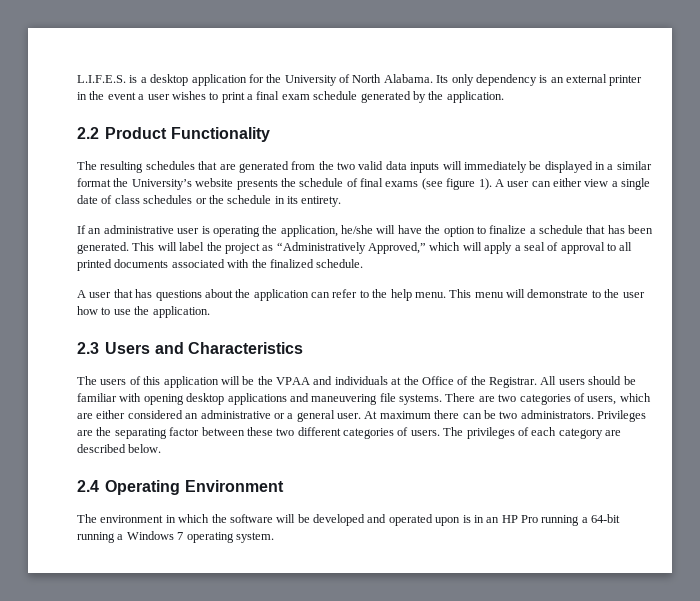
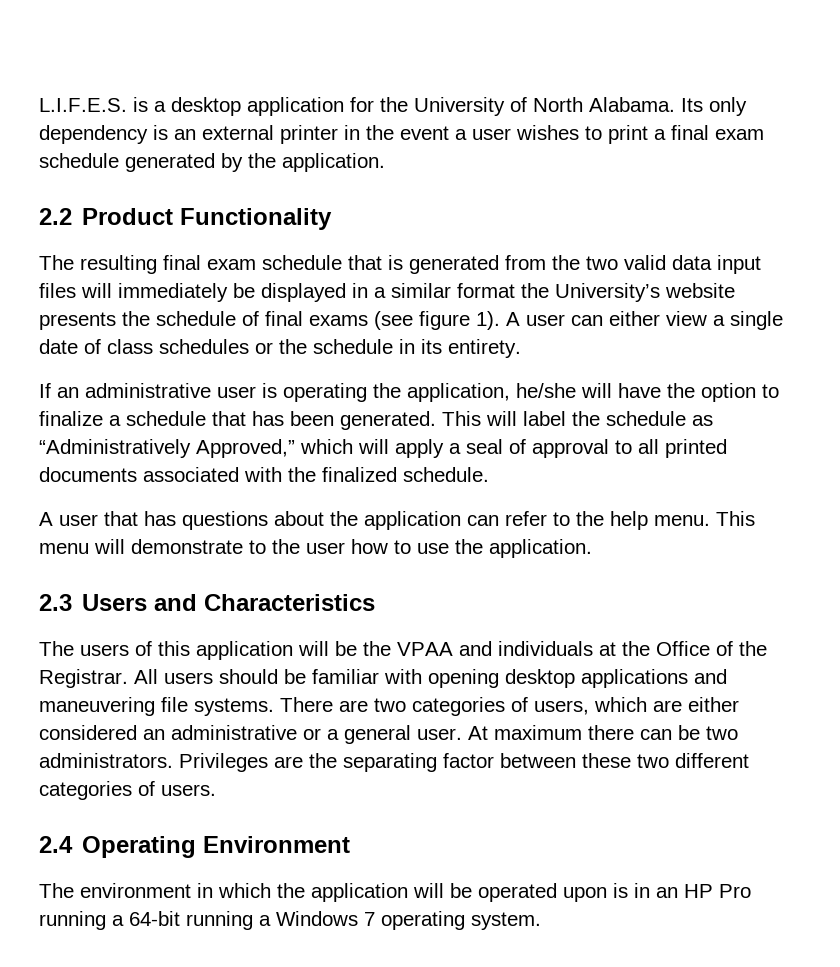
[145,161,236,170] schedules that are -> [163,255,403,270] final exam schedule that is
[410,162,440,173] inputs -> [717,255,761,274] [39,283,76,298] input files
[224,243,260,254] project -> [606,411,686,426] schedule
[443,427,621,439] [77,444,162,453] The privileges of each category are described below. -> (216, 790) none
[229,514,387,526] software will be developed and -> [311,883,472,902] application will be

